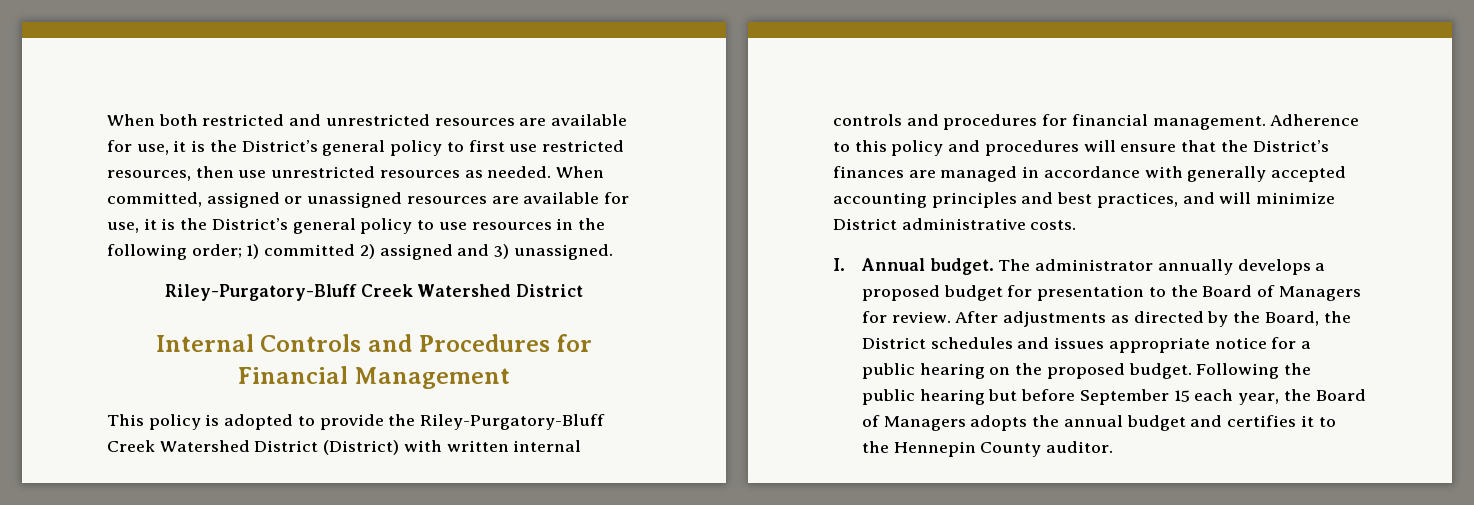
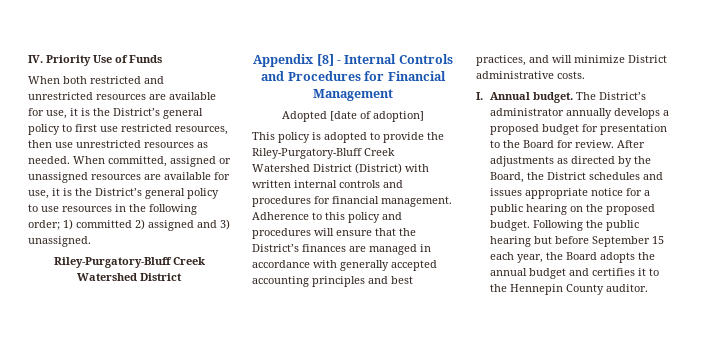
(107, 120) none -> [28,55,162,66] IV. Priority Use of Funds //
(584, 290) none -> [253,54,341,67] Appendix [8] -
(511, 378) none -> [282,111,424,122] // Adopted [date of adoption]
(1031, 265) none -> [599,92,647,100] District’s
[1257,285,1361,301] of Managers -> (555, 144) none
[862,415,966,431] of Managers -> (598, 256) none

